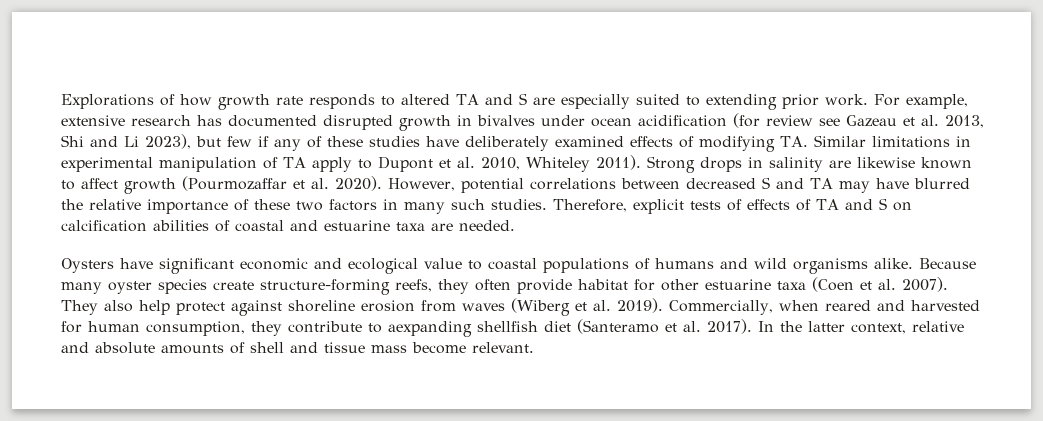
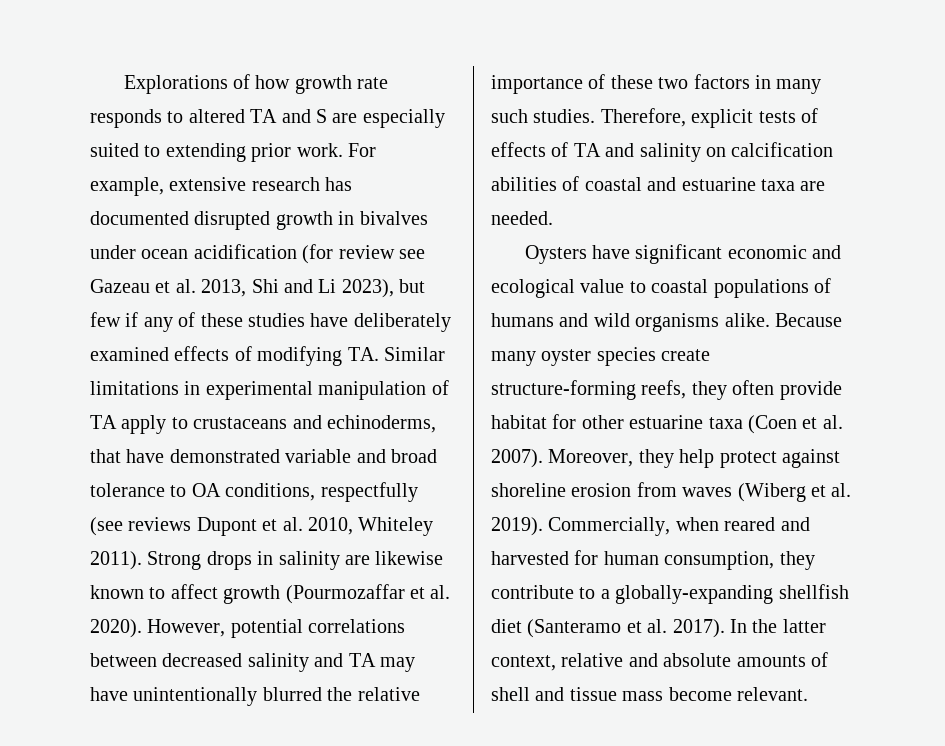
(372, 164) none -> [193,415,436,433] [90,449,437,463] [90,482,418,502] [90,517,192,536] crustaceans and echinoderms, that have demonstrated variable and broad tolerance to OA conditions, respectfully (see reviews
[762,177,770,189] S -> [247,653,309,672] salinity
(909, 183) none -> [133,687,258,706] unintentionally
[878,198,887,210] S -> [639,143,701,162] salinity
[61,300,133,315] They also -> [548,449,674,468] Moreover, they
[388,321,472,337] aexpanding -> [600,585,774,604] a globally-expanding

